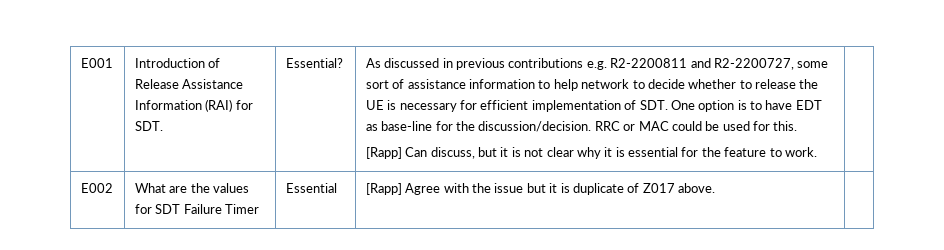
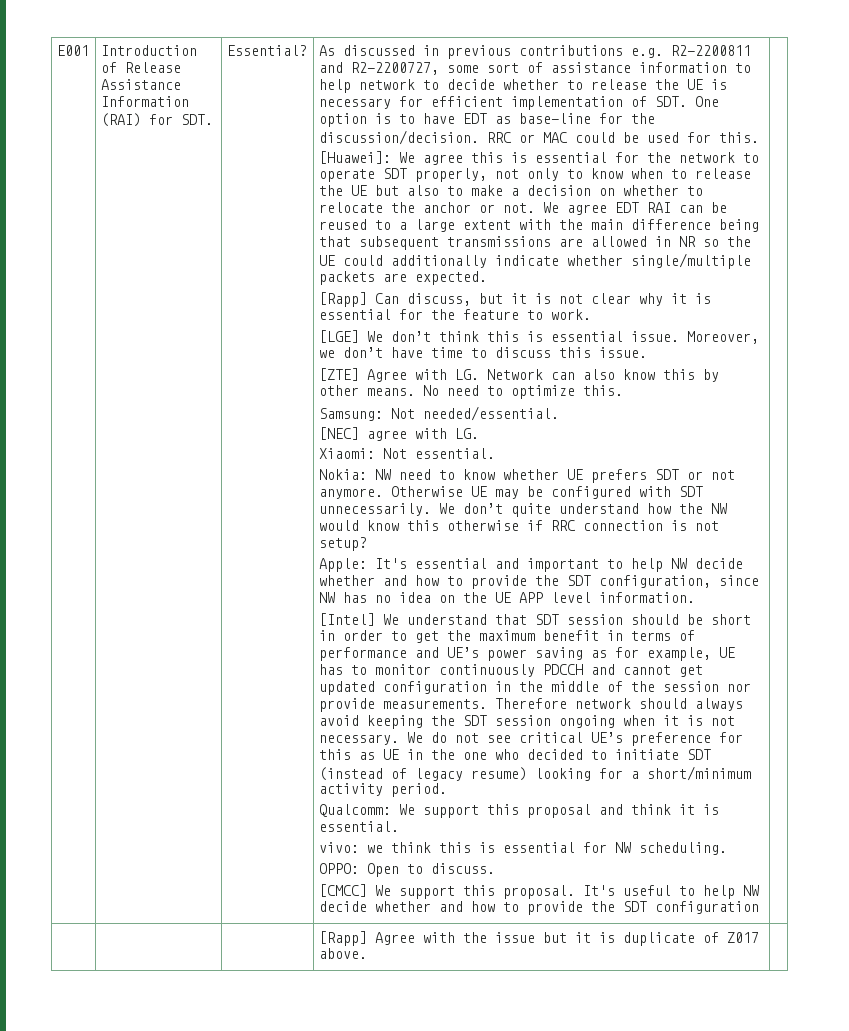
(798, 126) none -> [318,151,759,165] [318,168,751,182] [318,185,703,196] [318,202,727,215] [318,219,759,232] [318,236,751,250] [318,253,751,269] [318,271,487,285] // [Huawei]: We agree this is essential for the network to operate SDT properly, not only to know when to release the UE but also to make a decision on whether to relocate the anchor or not. We agree EDT RAI can be reused to a large extent with the main difference being that subsequent transmissions are allowed in NR so the UE could additionally indicate whether single/multiple packets are expected.
[80,183,113,193] [134,183,250,193] [134,204,260,214] [285,183,337,193] | // E002 | What are the values for SDT Failure Timer | Essential -> [318,330,759,344] [318,347,647,358] [318,368,719,382] [318,385,623,399] [318,406,559,421] [318,427,479,441] [318,448,495,459] [318,469,735,483] [318,486,703,499] [318,503,727,517] [318,520,719,531] [318,537,367,551] [318,558,743,572] [318,575,759,589] [318,592,695,603] [318,613,751,626] [318,630,695,643] [318,647,735,661] [318,664,703,677] [318,681,751,695] [318,698,743,712] [318,715,735,729] [318,732,743,746] [318,749,711,760] [318,766,751,781] [318,783,447,797] [318,804,719,818] [318,821,399,832] [318,842,727,855] [318,863,495,877] [318,884,759,899] [318,901,759,915] // [LGE] We don’t think this is essential issue. Moreover, we don’t have time to discuss this issue. // [ZTE] Agree with LG. Network can also know this by other means. No need to optimize this. // Samsung: Not needed/essential. // [NEC] agree with LG. // Xiaomi: Not essential. // Nokia: NW need to know whether UE prefers SDT or not anymore. Otherwise UE may be configured with SDT unnecessarily. We don’t quite understand how the NW would know this otherwise if RRC connection is not setup? // Apple: It's essential and important to help NW decide whether and how to provide the SDT configuration, since NW has no idea on the UE APP level information. // [Intel] We understand that SDT session should be short in order to get the maximum benefit in terms of performance and UE’s power saving as for example, UE has to monitor continuously PDCCH and cannot get updated configuration in the middle of the session nor provide measurements. Therefore network should always avoid keeping the SDT session ongoing when it is not necessary. We do not see critical UE’s preference for this as UE in the one who decided to initiate SDT (instead of legacy resume) looking for a short/minimum activity period. // Qualcomm: We support this proposal and think it is essential. // vivo: we think this is essential for NW scheduling. // OPPO: Open to discuss. // [CMCC] We support this proposal. It's useful to help NW decide whether and how to provide the SDT configuration | // | |

